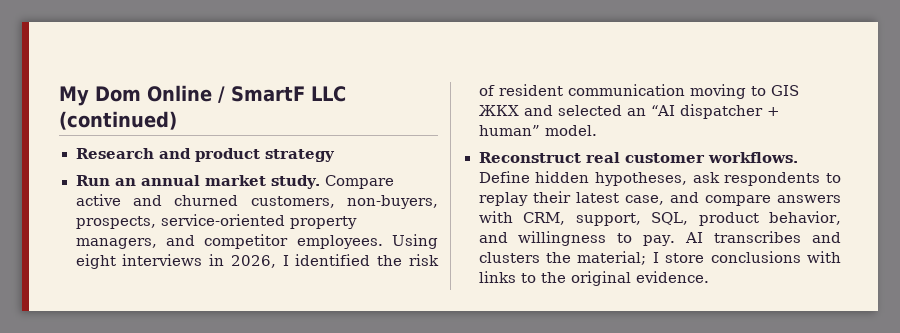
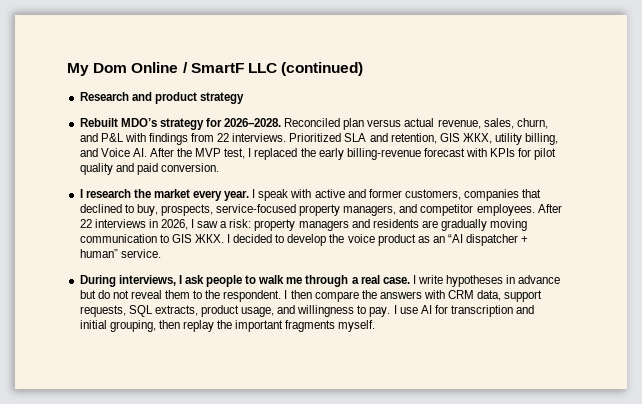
[75,175,395,189] [75,194,438,209] [75,214,285,229] Run an annual market study. Compare active and churned customers, non-buyers, prospects, service-oriented -> [79,118,548,130] [79,133,559,145] [79,148,557,160] [79,163,219,175] [79,189,542,201] [79,204,297,216] Rebuilt MDO’s strategy for 2026–2028. Reconciled plan versus actual revenue, sales, churn, and P&L with findings from 22 interviews. Prioritized SLA and retention, GIS ЖКХ, utility billing, and Voice AI. After the MVP test, I replaced the early billing-revenue forecast with KPIs for pilot quality and paid conversion. // I research the market every year. I speak with active and former customers, companies that declined to buy, prospects, service-focused
[392,234,438,249] [75,254,116,269] Using eight -> [537,204,562,213] [79,219,92,228] After 22
[295,254,439,266] [478,84,799,99] [478,105,622,116] identified the risk of resident communication moving to GIS ЖКХ and selected -> [197,219,528,231] [79,234,430,246] saw a risk: property managers and residents are gradually moving communication to GIS ЖКХ. I decided to develop the voice product as
[544,125,597,136] [478,152,798,163] [478,171,841,186] [478,191,841,206] [478,211,842,226] [478,231,841,246] [478,251,841,265] [478,271,709,286] model. // Reconstruct real customer workflows. Define hidden hypotheses, ask respondents to replay their latest case, and compare answers with CRM, support, SQL, product behavior, and willingness to pay. AI transcribes and clusters the material; I store conclusions with links to the original evidence. -> [120,249,161,258] [79,275,561,287] [79,290,543,302] [79,305,535,317] [79,320,376,332] service. // During interviews, I ask people to walk me through a real case. I write hypotheses in advance but do not reveal them to the respondent. I then compare the answers with CRM data, support requests, SQL extracts, product usage, and willingness to pay. I use AI for transcription and initial grouping, then replay the important fragments myself.

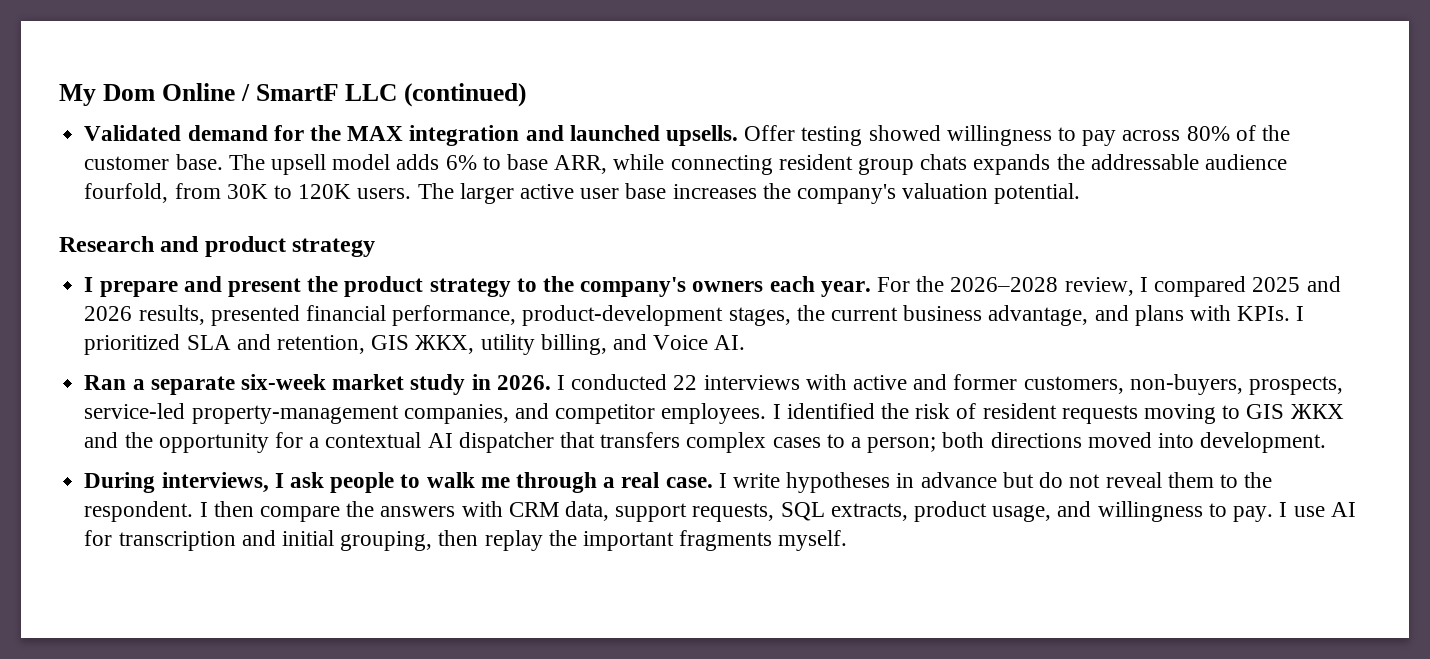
[79,92,244,104] [79,118,548,130] [79,133,342,145] Research and product strategy // Rebuilt MDO’s strategy for 2026–2028. Reconciled plan versus actual revenue, sales, churn, and P&L with findings from 22 interviews. Prioritized -> [84,125,1291,146] [84,154,1288,175] [84,183,1081,204] [59,236,376,257] [84,276,1341,297] [84,305,1305,326] [84,334,181,355] Validated demand for the MAX integration and launched upsells. Offer testing showed willingness to pay across 80% of the customer base. The upsell model adds 6% to base ARR, while connecting resident group chats expands the addressable audience fourfold, from 30K to 120K users. The larger active user base increases the company's valuation potential. // Research and product strategy // I prepare and present the product strategy to the company's owners each year. For the 2026–2028 review, I compared 2025 and 2026 results, presented financial performance, product-development stages, the current business advantage, and plans with KPIs. I prioritized
[149,148,557,160] [79,163,219,175] [79,189,289,201] After the MVP test, I replaced the early billing-revenue forecast with KPIs for pilot quality and paid conversion. // I research the market every year. I speak -> [84,374,800,395] // Ran a separate six-week market study in 2026. I conducted 22 interviews
[464,189,542,201] [79,204,562,216] [79,219,528,231] [79,234,529,246] [79,249,161,258] companies that declined to buy, prospects, service-focused property managers, and competitor employees. After 22 interviews in 2026, I saw a risk: property managers and residents are gradually moving communication to GIS ЖКХ. I decided to develop the voice product as an “AI dispatcher + human” service. -> [1129,374,1344,395] [84,403,1344,424] [84,432,1327,453] non-buyers, prospects, service-led property-management companies, and competitor employees. I identified the risk of resident requests moving to GIS ЖКХ and the opportunity for a contextual AI dispatcher that transfers complex cases to a person; both directions moved into development.

